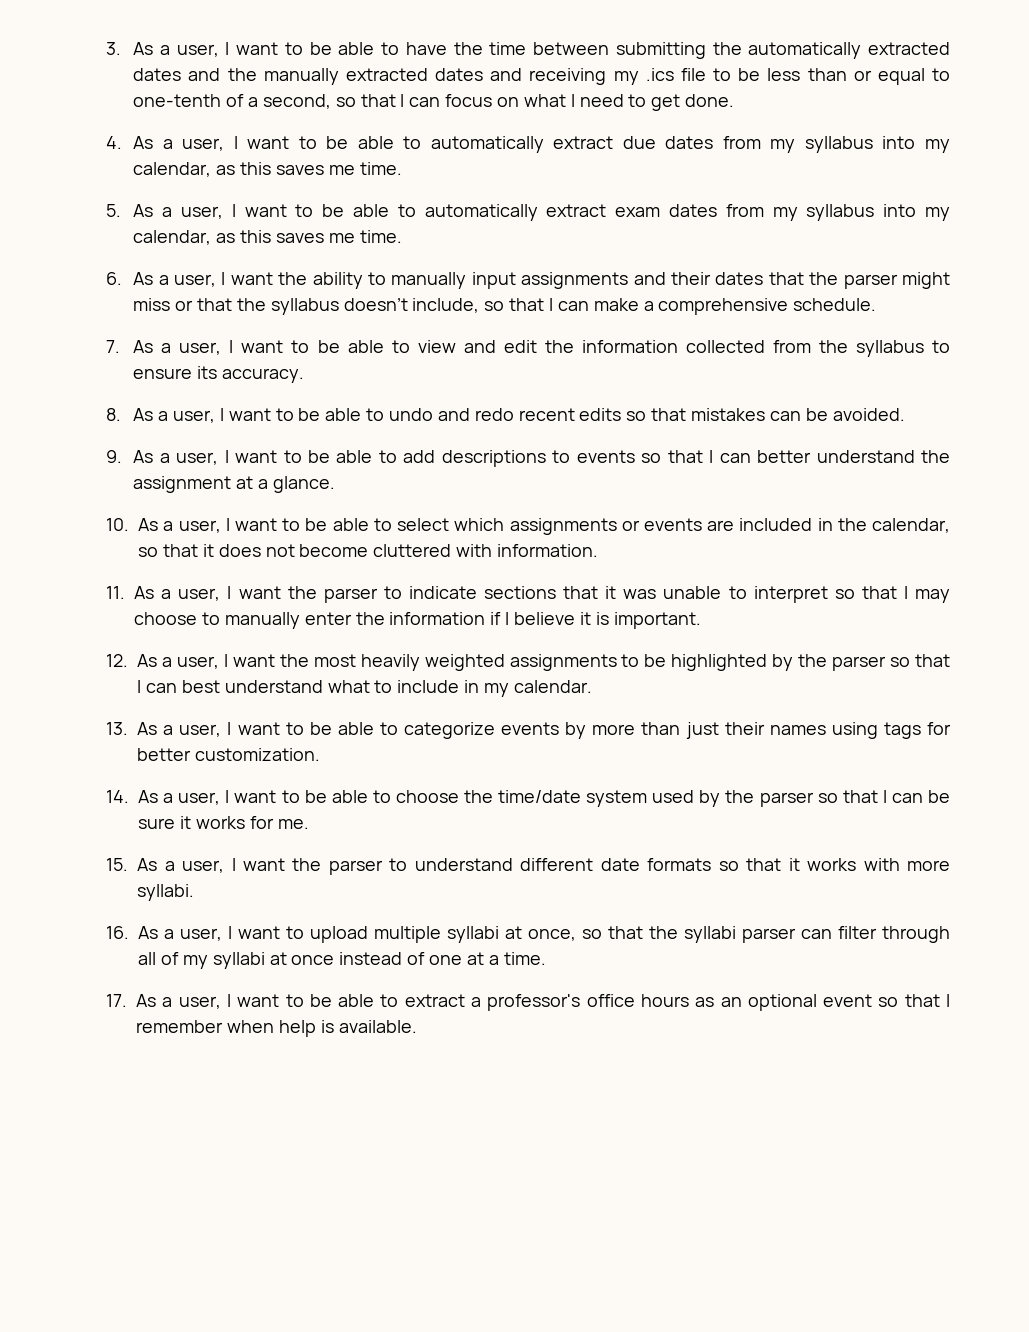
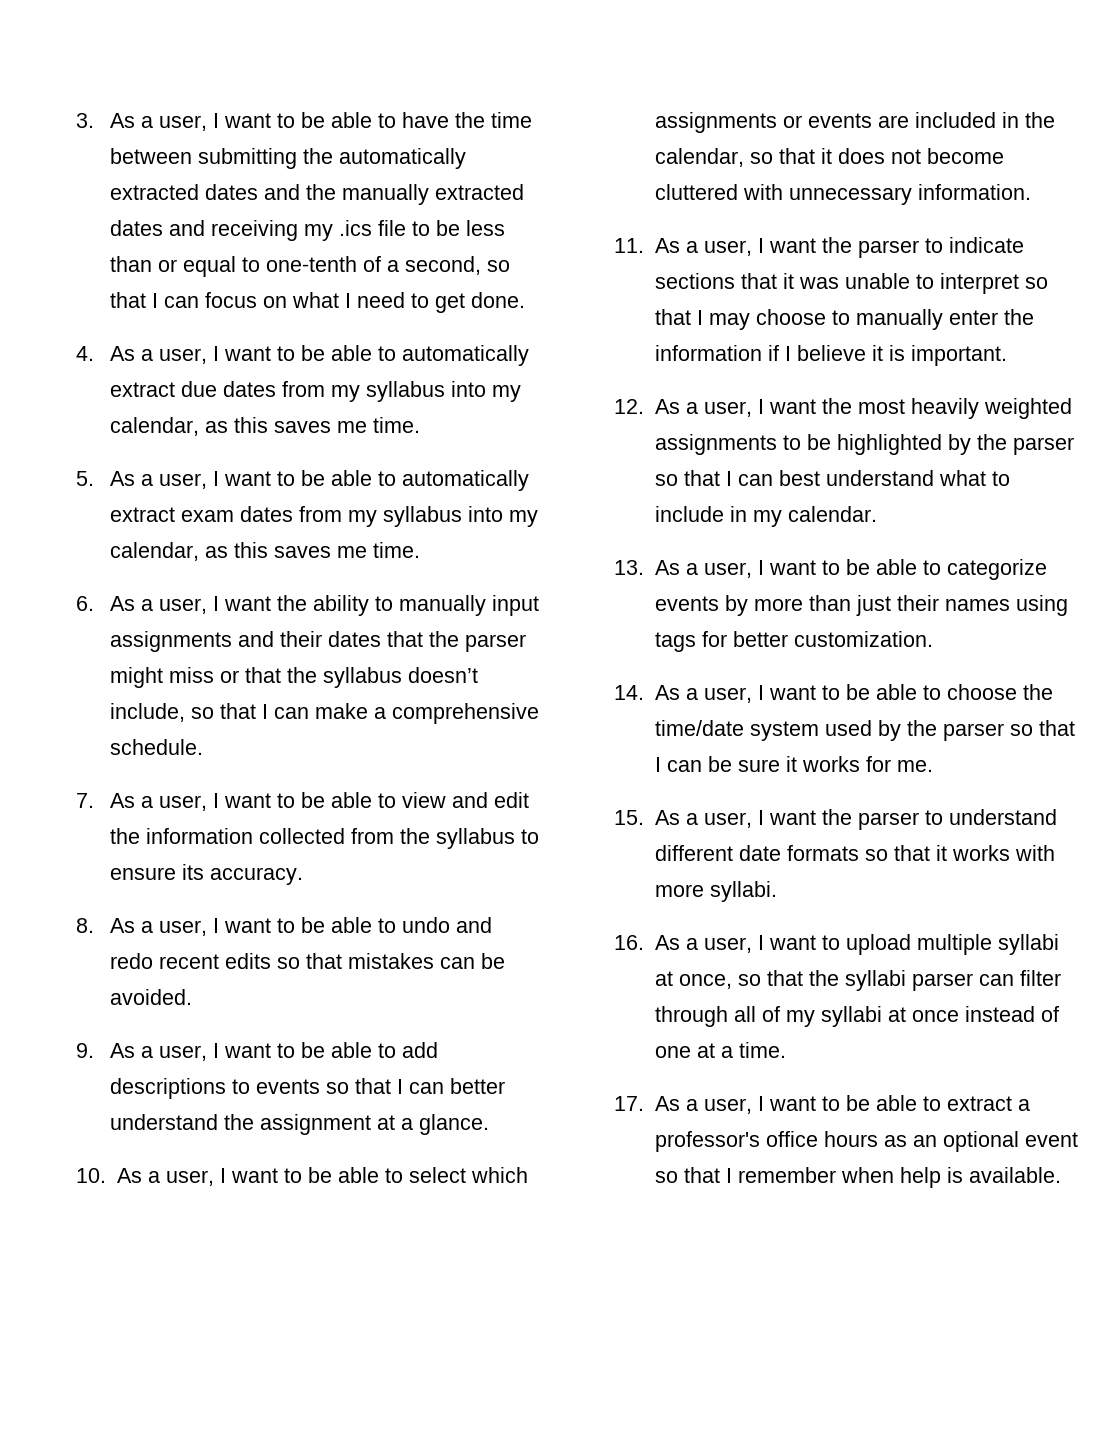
(493, 550) none -> [788,187,912,205] unnecessary

